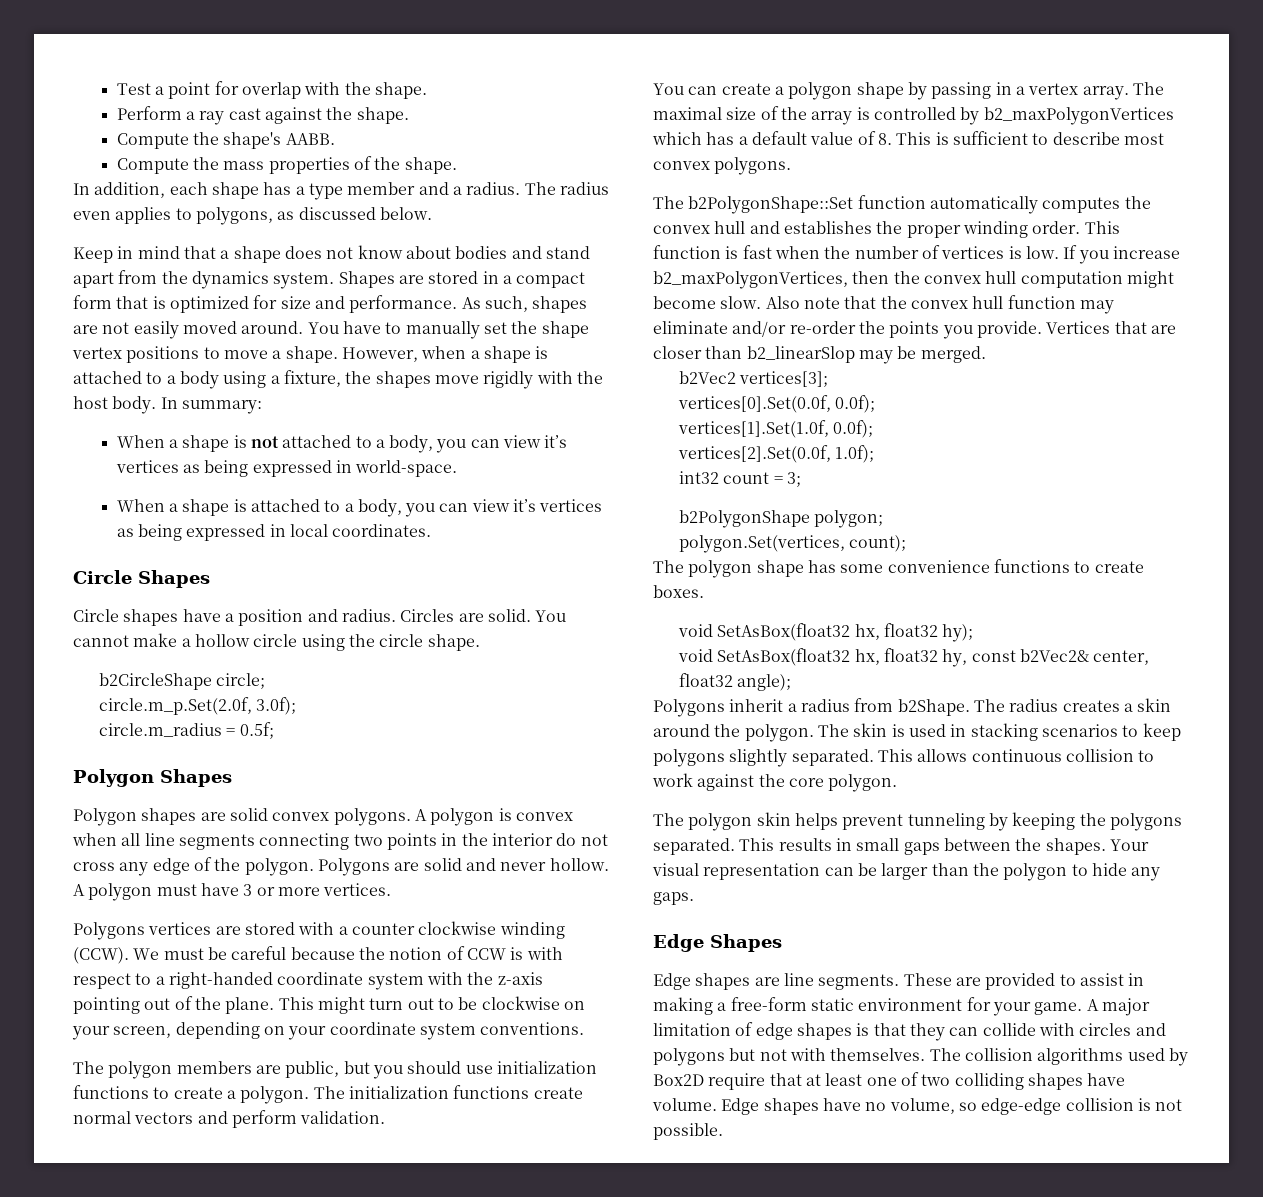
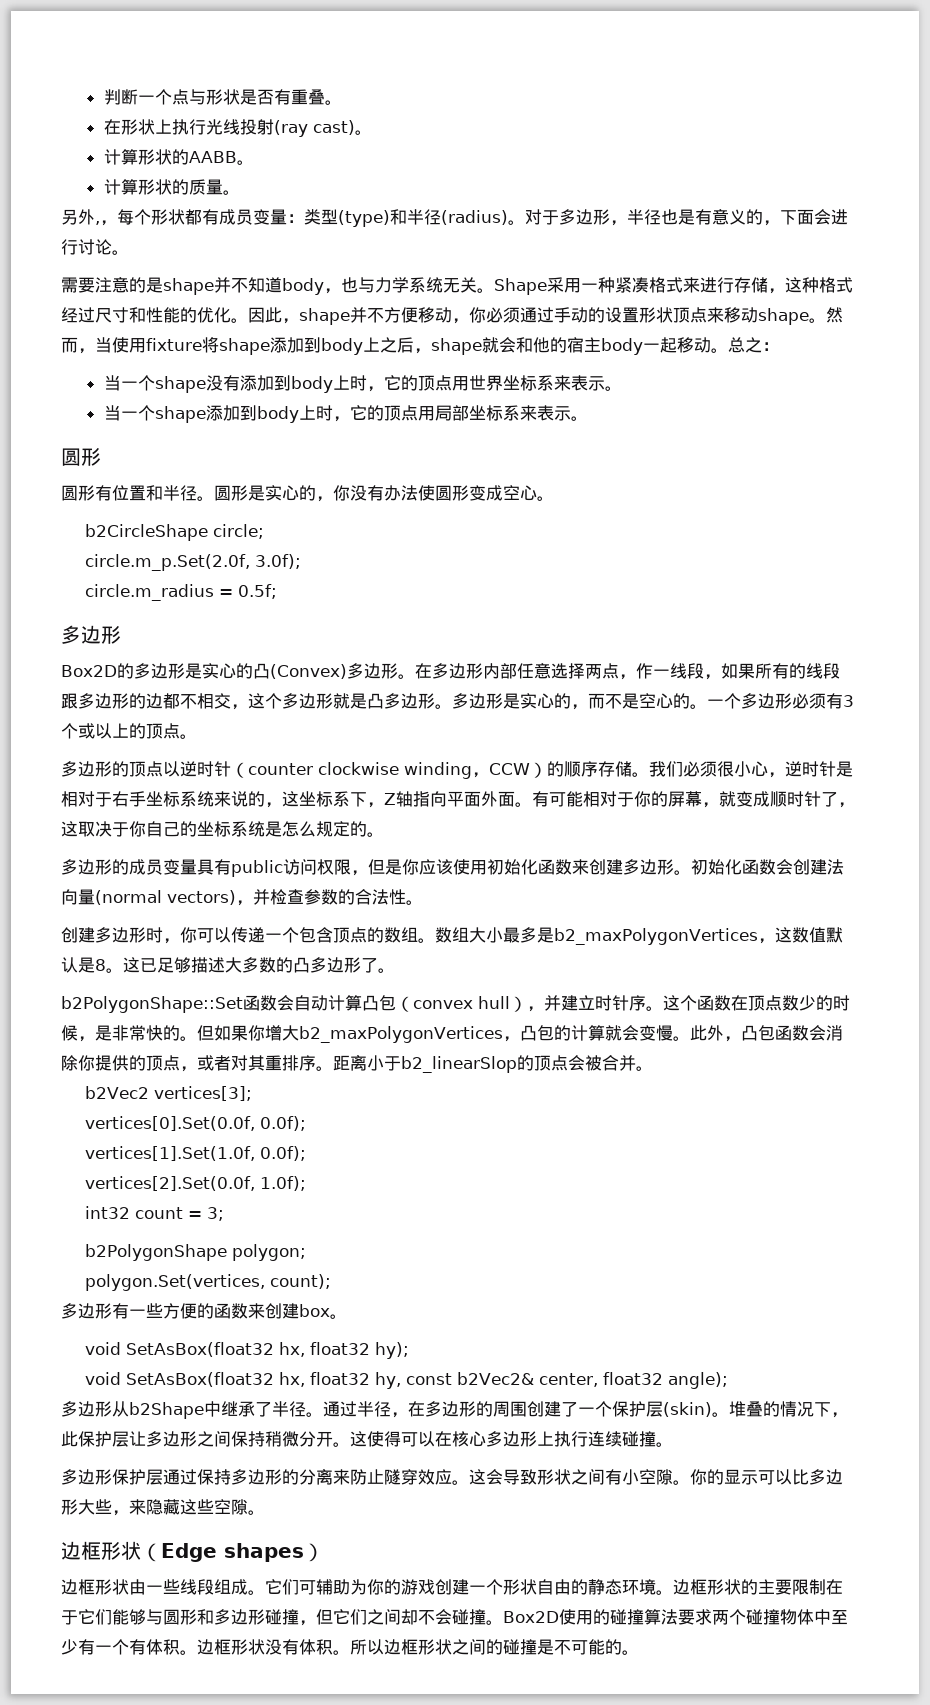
[116,81,427,99] [116,106,409,125] [116,132,335,149] [116,156,457,174] [73,182,609,200] [73,207,432,225] [73,245,590,263] [73,270,586,289] [73,295,588,313] [73,321,589,339] [72,346,549,363] [73,370,603,389] [73,396,262,414] [116,435,568,453] [115,460,458,477] [116,499,603,517] [116,524,432,541] [73,570,210,588] [73,609,567,626] [73,633,480,651] Test a point for overlap with the shape. // Perform a ray cast against the shape. // Compute the shape's AABB. // Compute the mass properties of the shape. // In addition, each shape has a type member and a radius. The radius even applies to polygons, as discussed below. // Keep in mind that a shape does not know about bodies and stand apart from the dynamics system. Shapes are stored in a compact form that is optimized for size and performance. As such, shapes are not easily moved around. You have to manually set the shape vertex positions to move a shape. However, when a shape is attached to a body using a fixture, the shapes move rigidly with the host body. In summary: // When a shape is not attached to a body, you can view it’s vertices as being expressed in world-space. // When a shape is attached to a body, you can view it’s vertices as being expressed in local coordinates. // Circle Shapes // Circle shapes have a position and radius. Circles are solid. You cannot make a hollow circle using the circle shape. -> [103,89,342,105] [103,119,372,137] [103,149,254,165] [103,179,240,195] [61,209,848,227] [61,239,129,255] [61,277,853,295] [61,307,843,325] [61,337,779,355] [103,375,622,393] [103,405,588,423] [61,447,101,466] [61,485,554,502] 判断一个点与形状是否有重叠。 // 在形状上执行光线投射(ray cast)。 // 计算形状的AABB。 // 计算形状的质量。 // 另外,，每个形状都有成员变量：类型(type)和半径(radius)。对于多边形，半径也是有意义的，下面会进行讨论。 // 需要注意的是shape并不知道body，也与力学系统无关。Shape采用一种紧凑格式来进行存储，这种格式经过尺寸和性能的优化。因此，shape并不方便移动，你必须通过手动的设置形状顶点来移动shape。然而，当使用fixture将shape添加到body上之后，shape就会和他的宿主body一起移动。总之： // 当一个shape没有添加到body上时，它的顶点用世界坐标系来表示。 // 当一个shape添加到body上时，它的顶点用局部坐标系来表示。 // 圆形 // 圆形有位置和半径。圆形是实心的，你没有办法使圆形变成空心。
[73,769,232,787] [73,808,573,826] [72,833,608,850] [73,857,609,876] [73,883,392,901] [73,921,565,940] [73,946,563,964] [73,972,543,990] [73,996,585,1014] [72,1022,585,1040] [73,1061,597,1079] [73,1085,583,1104] [73,1110,386,1128] [653,82,1164,100] [653,106,1174,125] [652,131,1164,145] [653,157,792,175] [653,195,1151,214] [653,221,1120,238] [653,245,1180,264] [653,271,1174,289] [653,295,1114,314] [653,321,1176,339] [653,346,986,364] Polygon Shapes // Polygon shapes are solid convex polygons. A polygon is convex when all line segments connecting two points in the interior do not cross any edge of the polygon. Polygons are solid and never hollow. A polygon must have 3 or more vertices. // Polygons vertices are stored with a counter clockwise winding (CCW). We must be careful because the notion of CCW is with respect to a right-handed coordinate system with the z-axis pointing out of the plane. This might turn out to be clockwise on your screen, depending on your coordinate system conventions. // The polygon members are public, but you should use initialization functions to create a polygon. The initialization functions create normal vectors and perform validation. // You can create a polygon shape by passing in a vertex array. The maximal size of the array is controlled by b2_maxPolygonVertices which has a default value of 8. This is sufficient to describe most convex polygons. // The b2PolygonShape::Set function automatically computes the convex hull and establishes the proper winding order. This function is fast when the number of vertices is low. If you increase b2_maxPolygonVertices, then the convex hull computation might become slow. Also note that the convex hull function may eliminate and/or re-order the points you provide. Vertices that are closer than b2_linearSlop may be merged. -> [61,625,121,644] [61,663,840,680] [61,693,854,710] [61,723,197,739] [61,761,853,779] [61,791,855,808] [61,821,384,837] [61,859,844,877] [61,889,423,906] [61,927,843,945] [61,957,395,973] [61,995,850,1013] [61,1025,843,1043] [61,1055,653,1073] 多边形 // Box2D的多边形是实心的凸(Convex)多边形。在多边形内部任意选择两点，作一线段，如果所有的线段跟多边形的边都不相交，这个多边形就是凸多边形。多边形是实心的，而不是空心的。一个多边形必须有3个或以上的顶点。 // 多边形的顶点以逆时针（counter clockwise winding，CCW）的顺序存储。我们必须很小心，逆时针是相对于右手坐标系统来说的，这坐标系下，Z轴指向平面外面。有可能相对于你的屏幕，就变成顺时针了，这取决于你自己的坐标系统是怎么规定的。 // 多边形的成员变量具有public访问权限，但是你应该使用初始化函数来创建多边形。初始化函数会创建法向量(normal vectors)，并检查参数的合法性。 // 创建多边形时，你可以传递一个包含顶点的数组。数组大小最多是b2_maxPolygonVertices，这数值默认是8。这已足够描述大多数的凸多边形了。 // b2PolygonShape::Set函数会自动计算凸包（convex hull），并建立时针序。这个函数在顶点数少的时候，是非常快的。但如果你增大b2_maxPolygonVertices，凸包的计算就会变慢。此外，凸包函数会消除你提供的顶点，或者对其重排序。距离小于b2_linearSlop的顶点会被合并。
[653,559,1144,578] [653,585,704,598] The polygon shape has some convenience functions to create boxes. -> [61,1303,347,1319] 多边形有一些方便的函数来创建box。
[653,698,1172,717] [653,723,1181,742] [653,749,1155,767] [652,773,898,792] [653,812,1182,831] [653,838,1149,855] [652,863,1161,881] [653,892,694,905] [653,934,782,952] [653,973,1145,990] [653,997,1150,1016] [653,1022,1166,1041] [653,1048,1188,1066] [653,1072,1126,1090] [652,1098,1183,1115] [653,1123,723,1140] Polygons inherit a radius from b2Shape. The radius creates a skin around the polygon. The skin is used in stacking scenarios to keep polygons slightly separated. This allows continuous collision to work against the core polygon. // The polygon skin helps prevent tunneling by keeping the polygons separated. This results in small gaps between the shapes. Your visual representation can be larger than the polygon to hide any gaps. // Edge Shapes // Edge shapes are line segments. These are provided to assist in making a free-form static environment for your game. A major limitation of edge shapes is that they can collide with circles and polygons but not with themselves. The collision algorithms used by Box2D require that at least one of two colliding shapes have volume. Edge shapes have no volume, so edge-edge collision is not possible. -> [61,1401,848,1419] [61,1431,673,1447] [61,1469,843,1485] [61,1499,265,1516] [61,1541,324,1562] [61,1579,843,1595] [61,1609,848,1626] [61,1639,639,1655] 多边形从b2Shape中继承了半径。通过半径，在多边形的周围创建了一个保护层(skin)。堆叠的情况下，此保护层让多边形之间保持稍微分开。这使得可以在核心多边形上执行连续碰撞。 // 多边形保护层通过保持多边形的分离来防止隧穿效应。这会导致形状之间有小空隙。你的显示可以比多边形大些，来隐藏这些空隙。 // 边框形状（Edge shapes） // 边框形状由一些线段组成。它们可辅助为你的游戏创建一个形状自由的静态环境。边框形状的主要限制在于它们能够与圆形和多边形碰撞，但它们之间却不会碰撞。Box2D使用的碰撞算法要求两个碰撞物体中至少有一个有体积。边框形状没有体积。所以边框形状之间的碰撞是不可能的。

